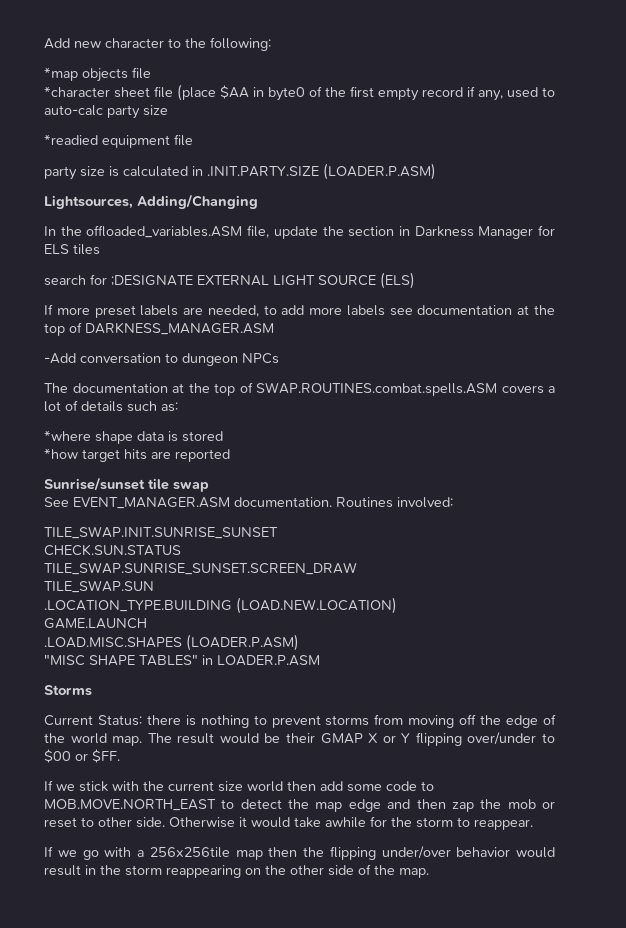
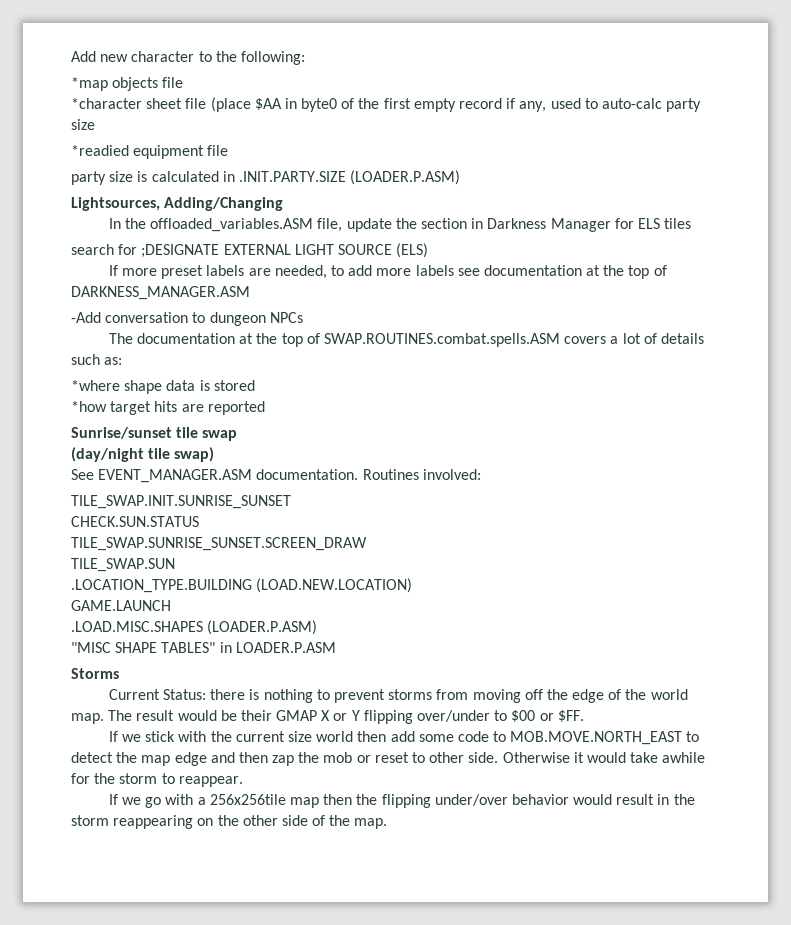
(209, 487) none -> [71,447,215,462] // (day/night tile swap)

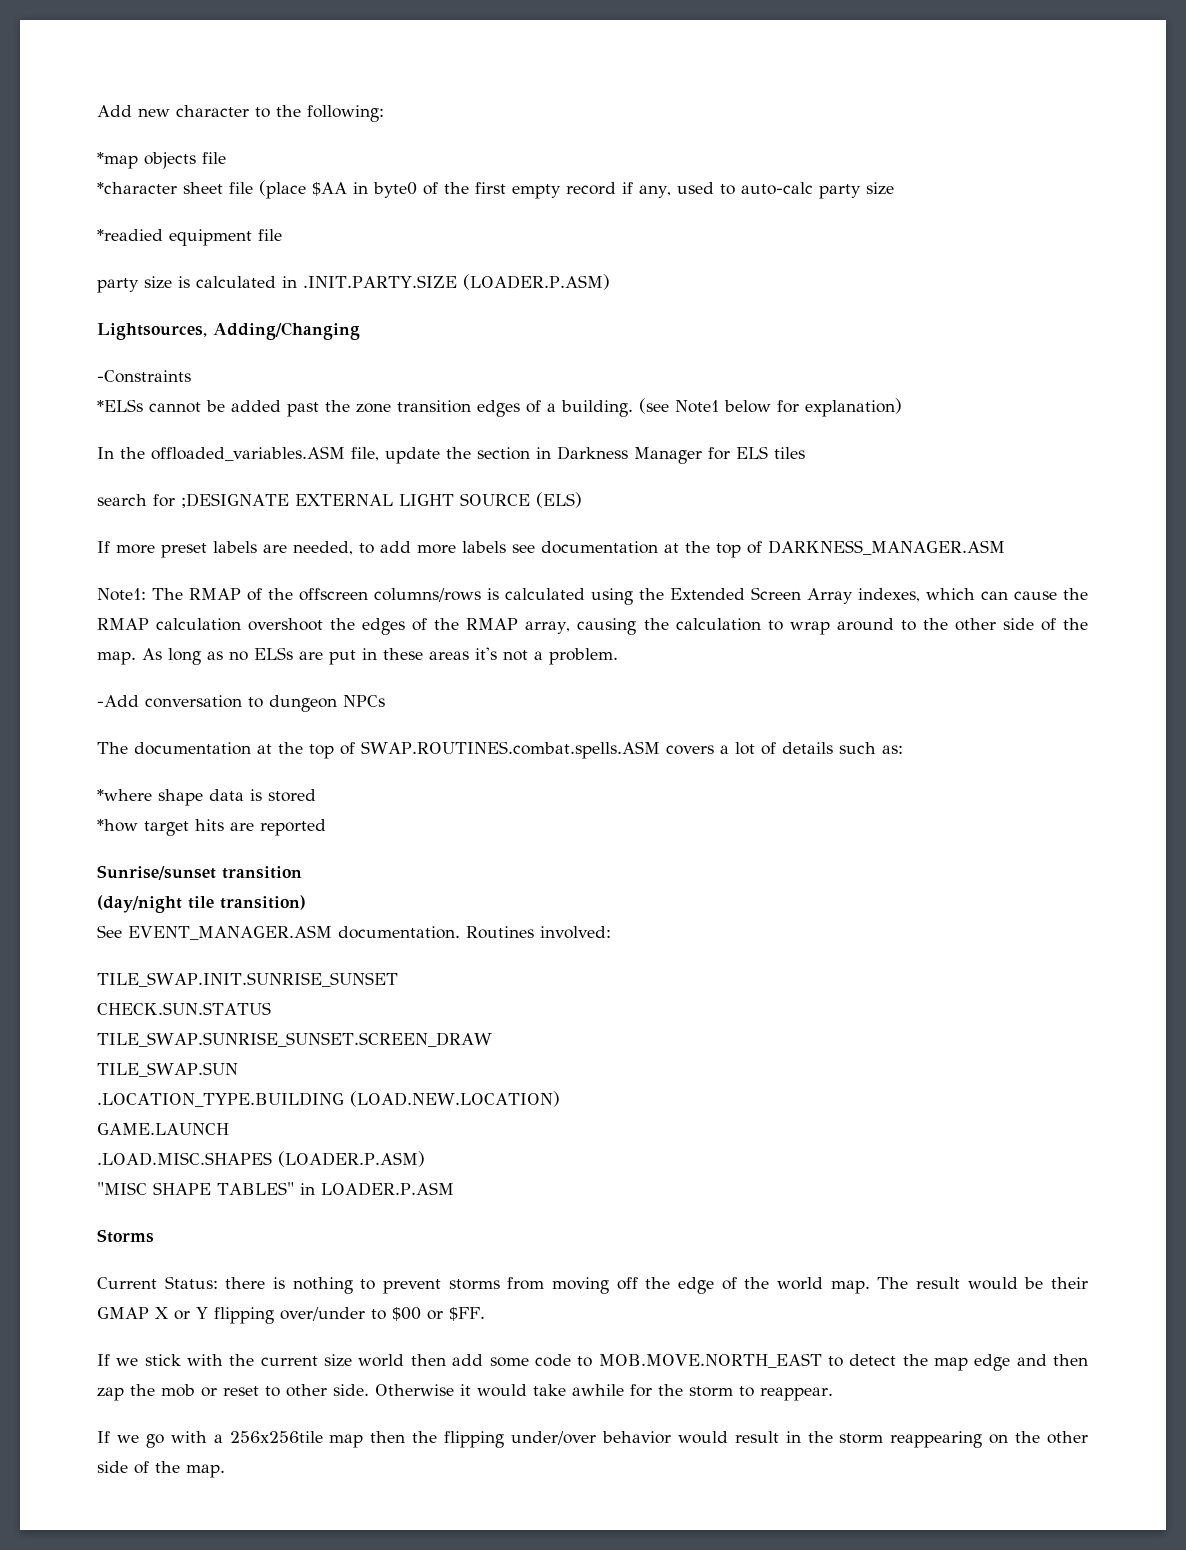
(284, 204) none -> [97,370,191,383] [97,398,902,417] // -Constraints // *ELSs cannot be added past the zone transition edges of a building. (see Note1 below for explanation)
(250, 293) none -> [97,587,1088,605] [97,618,1088,635] [97,647,618,665] // Note1: The RMAP of the offscreen columns/rows is calculated using the Extended Screen Array indexes, which can cause the RMAP calculation overshoot the edges of the RMAP array, causing the calculation to wrap around to the other side of the map. As long as no ELSs are put in these areas it's not a problem.
[176,427,238,441] tile swap -> [222,866,302,879] transition
[174,447,215,462] swap) -> [220,895,306,910] transition)

